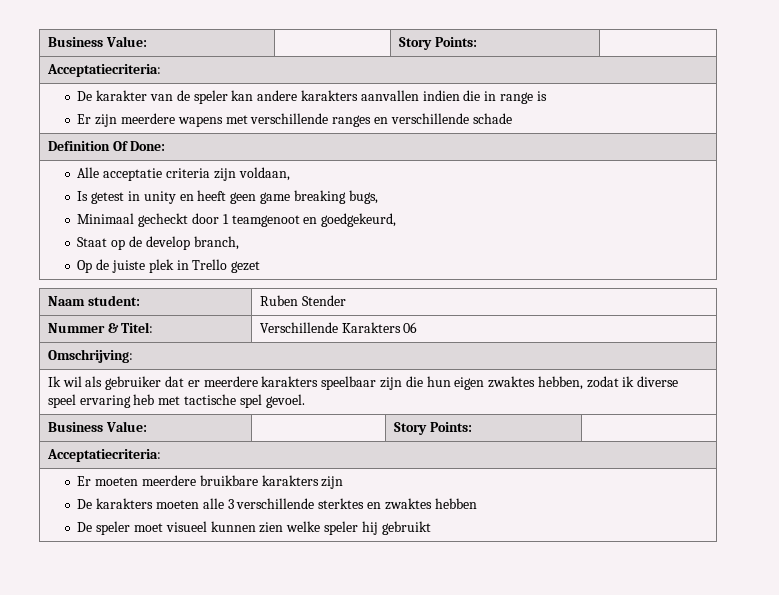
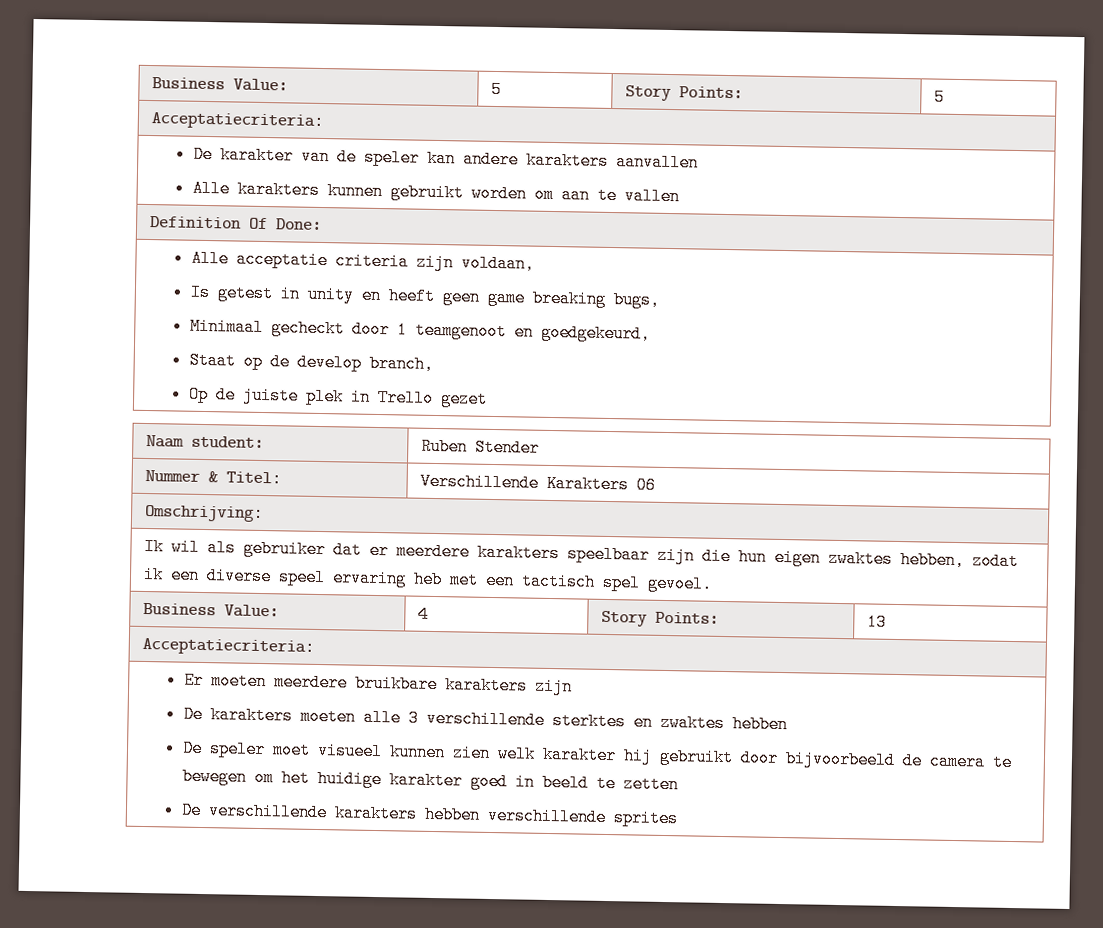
[47,36,147,47] [398,37,477,50] Business Value: | | Story Points: | -> [152,77,289,92] [491,80,503,99] [625,85,744,102] [934,88,946,106] Business Value: | 5 | Story Points: | 5
[422,90,547,104] [77,113,512,127] indien die in range is // Er zijn meerdere wapens met verschillende ranges en verschillende schade -> [191,179,680,206] // Alle karakters kunnen gebruikt worden om aan te vallen
(635, 381) none -> [170,566,201,584] een
[184,394,237,405] tactische -> [485,571,597,591] een tactisch
[393,422,472,435] | Story Points: | -> [418,605,430,623] [601,610,720,627] [867,613,888,631] 4 | Story Points: | 13
[286,521,431,535] welke speler hij gebruikt -> [496,745,1013,771] [181,767,679,794] [180,801,679,828] welk karakter hij gebruikt door bijvoorbeeld de camera te bewegen om het huidige karakter goed in beeld te zetten // De verschillende karakters hebben verschillende sprites

